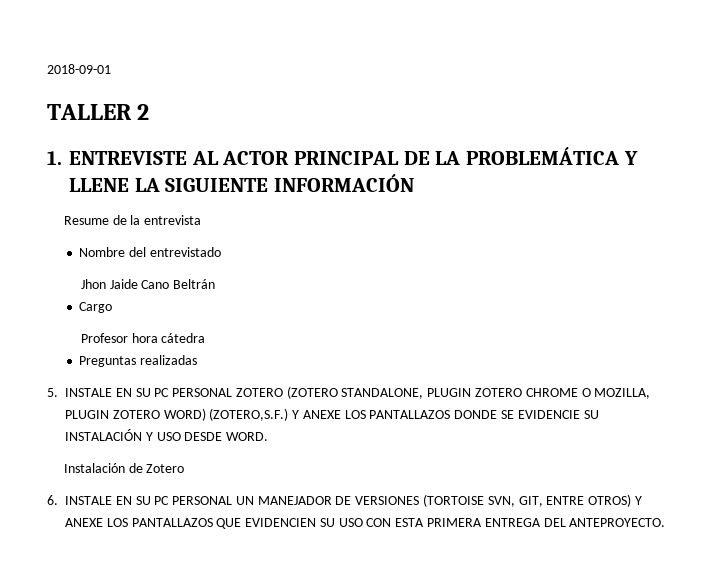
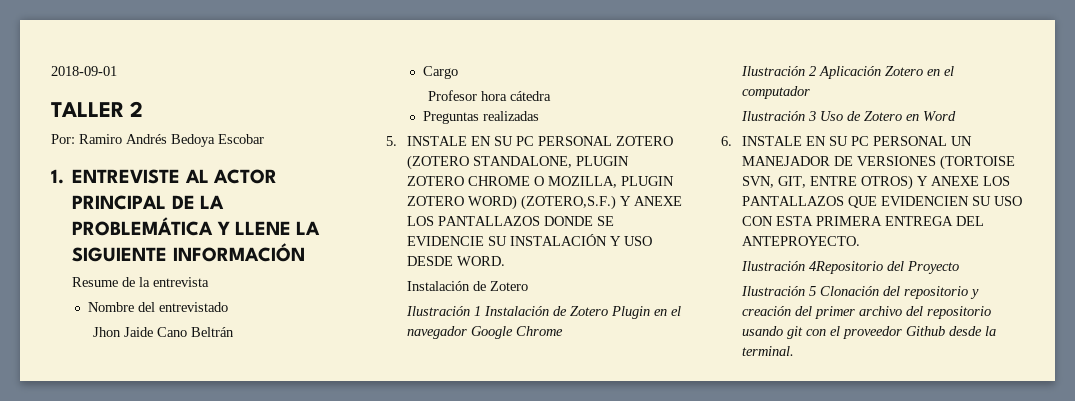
(150, 112) none -> [51,134,264,147] // Por: Ramiro Andrés Bedoya Escobar
(185, 468) none -> [406,306,682,319] [407,326,564,339] [741,66,955,79] [742,86,811,99] [741,111,957,121] // Ilustración 1 Instalación de Zotero Plugin en el navegador Google Chrome // Ilustración 2 Aplicación Zotero en el computador // Ilustración 3 Uso de Zotero en Word
(666, 522) none -> [741,261,960,274] [741,286,980,299] [742,306,992,319] [742,326,997,339] [742,346,795,356] // Ilustración 4Repositorio del Proyecto // Ilustración 5 Clonación del repositorio y creación del primer archivo del repositorio usando git con el proveedor Github desde la terminal.

